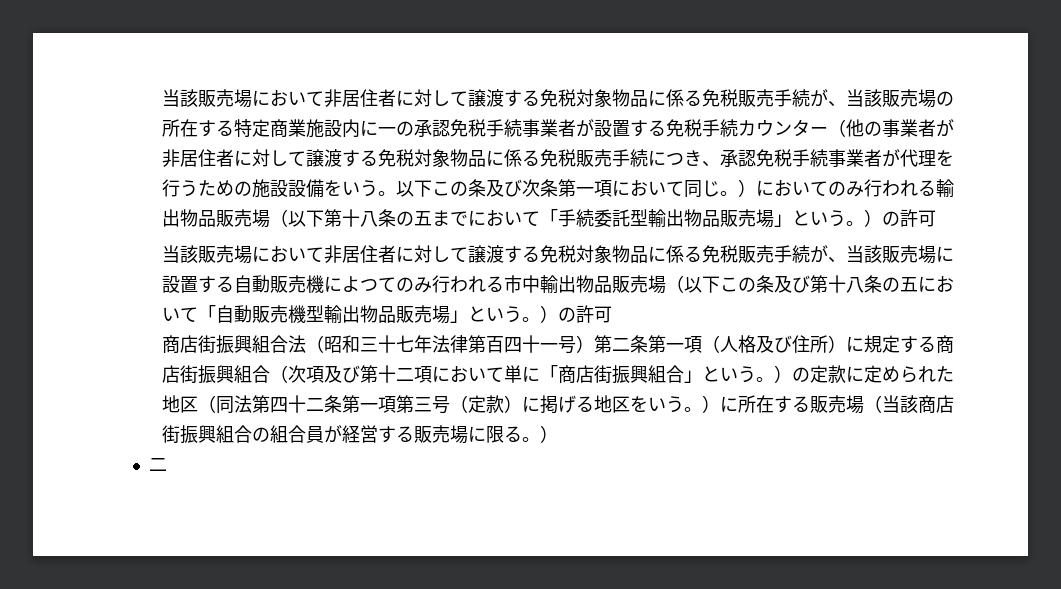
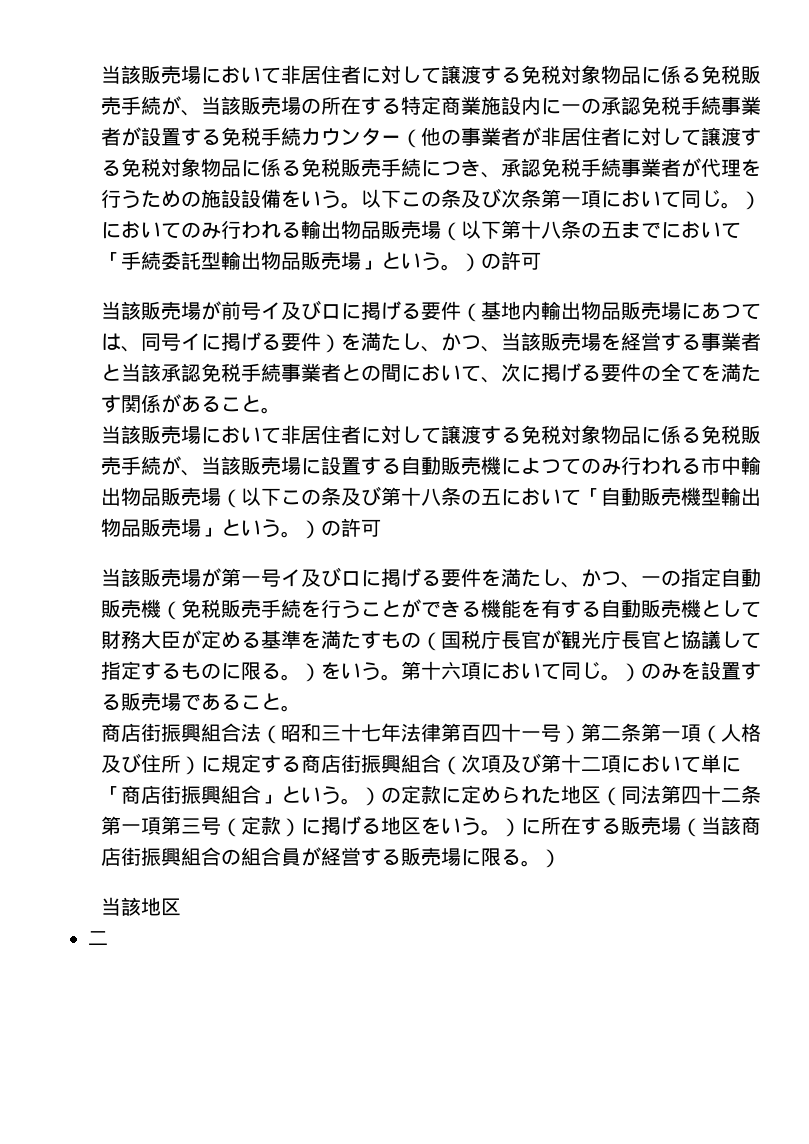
(937, 218) none -> [101,300,762,322] [101,332,762,353] [101,363,762,383] [101,394,282,414] // 当該販売場が前号イ及びロに掲げる要件（基地内輸出物品販売場にあつては、同号イに掲げる要件）を満たし、かつ、当該販売場を経営する事業者と当該承認免税手続事業者との間において、次に掲げる要件の全てを満たす関係があること。
(613, 314) none -> [101,567,762,588] [101,599,762,620] [101,630,762,651] [101,661,762,682] [101,692,302,712] // 当該販売場が第一号イ及びロに掲げる要件を満たし、かつ、一の指定自動販売機（免税販売手続を行うことができる機能を有する自動販売機として財務大臣が定める基準を満たすもの（国税庁長官が観光庁長官と協議して指定するものに限る。）をいう。第十六項において同じ。）のみを設置する販売場であること。
(559, 434) none -> [101,897,182,916] // 当該地区

